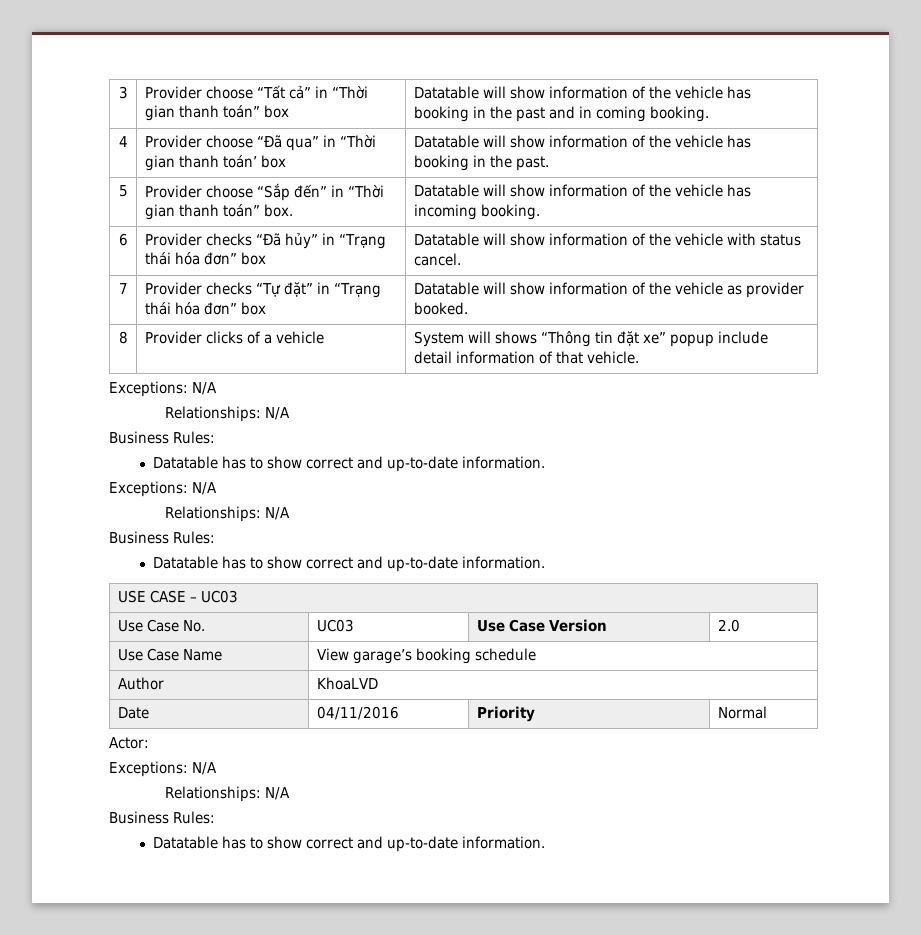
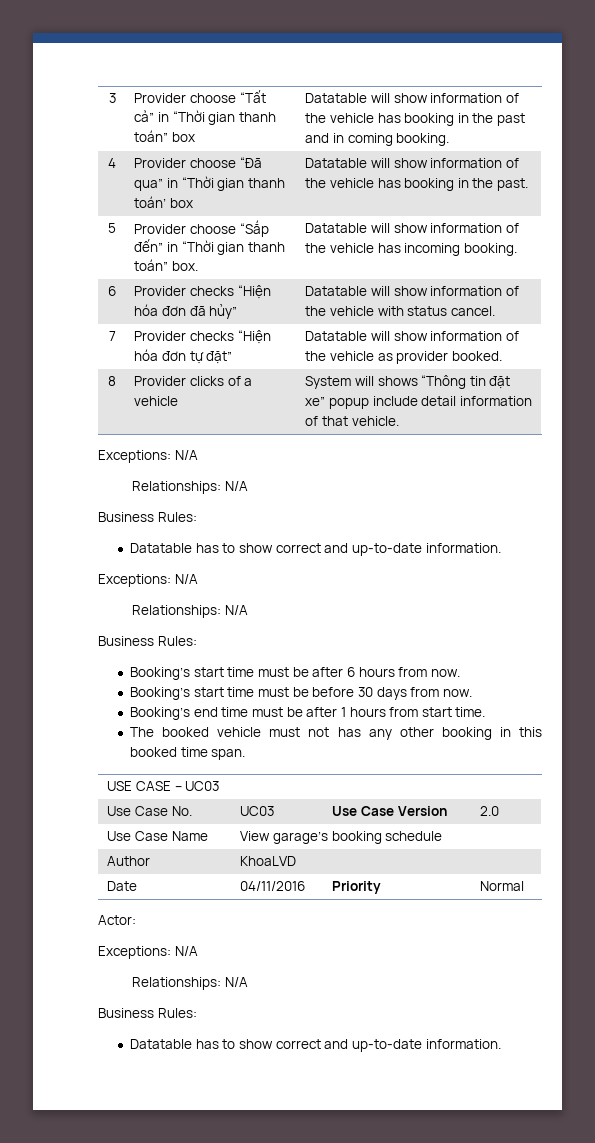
[255,232,386,249] [144,252,266,265] “Đã hủy” in “Trạng thái hóa đơn” box -> [237,285,271,299] [134,304,238,319] “Hiện hóa đơn đã hủy”
[255,282,381,298] [144,302,266,315] “Tự đặt” in “Trạng thái hóa đơn” box -> [237,330,271,344] [134,349,233,364] “Hiện hóa đơn tự đặt”
[153,556,546,572] Datatable has to show correct and up-to-date information. -> [129,667,460,680] [129,687,472,700] [129,707,486,720] [129,727,542,740] [129,747,246,760] Booking’s start time must be after 6 hours from now. // Booking’s start time must be before 30 days from now. // Booking’s end time must be after 1 hours from start time. // The booked vehicle must not has any other booking in this booked time span.

